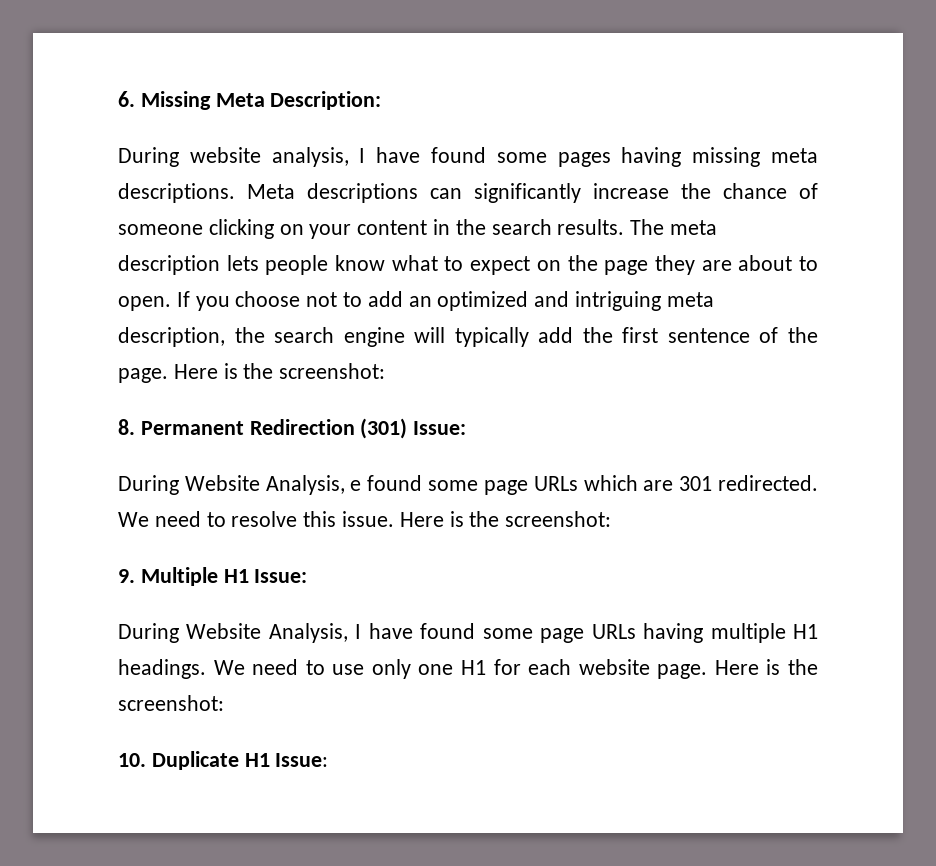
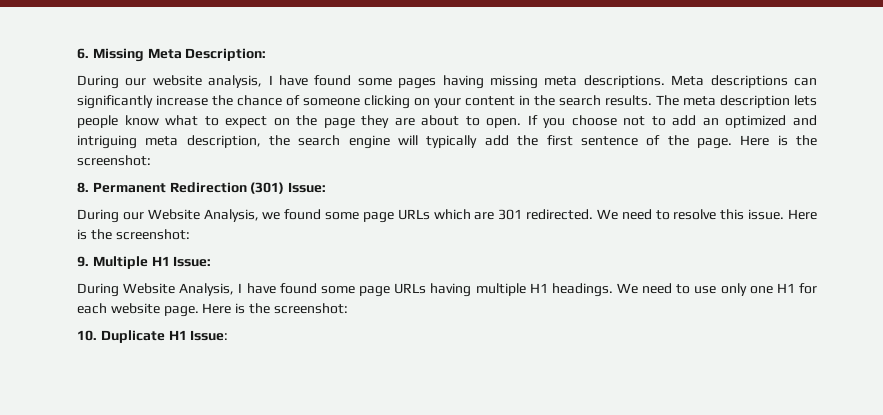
(179, 157) none -> [125,78,147,86] our
[184,475,362,495] Website Analysis, e -> [122,209,281,222] our Website Analysis, we

